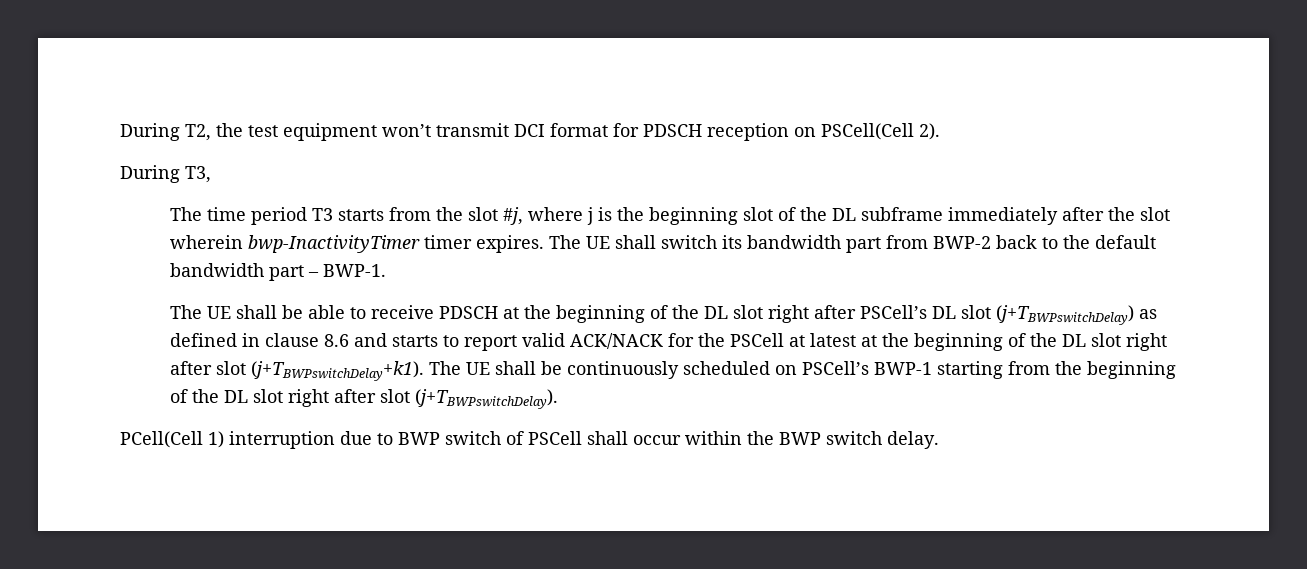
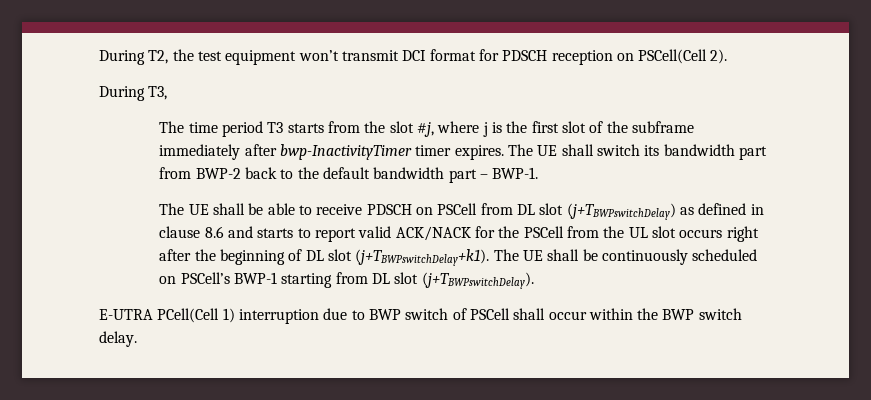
[649,207,739,225] beginning -> [531,121,559,133] first
[832,208,857,221] DL -> (628, 127) none
[1108,207,1171,221] [170,235,244,249] the slot wherein -> (277, 150) none
[503,305,928,323] at the beginning of the DL slot right after PSCell’s -> [416,203,513,215] on PSCell from
[789,333,1168,351] [170,361,247,375] at latest at the beginning of the DL slot right after slot -> [566,226,759,242] [159,249,353,265] from the UL slot occurs right after the beginning of DL slot
[1055,361,1177,379] [170,389,377,407] the beginning of the DL slot right after -> [372,273,391,284] DL
(559, 399) none -> [99,309,153,320] E-UTRA

